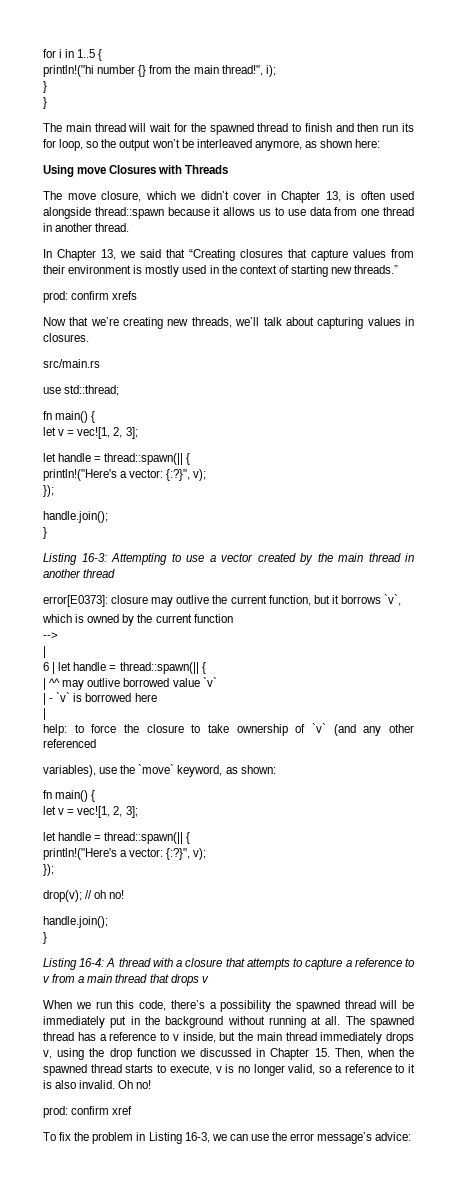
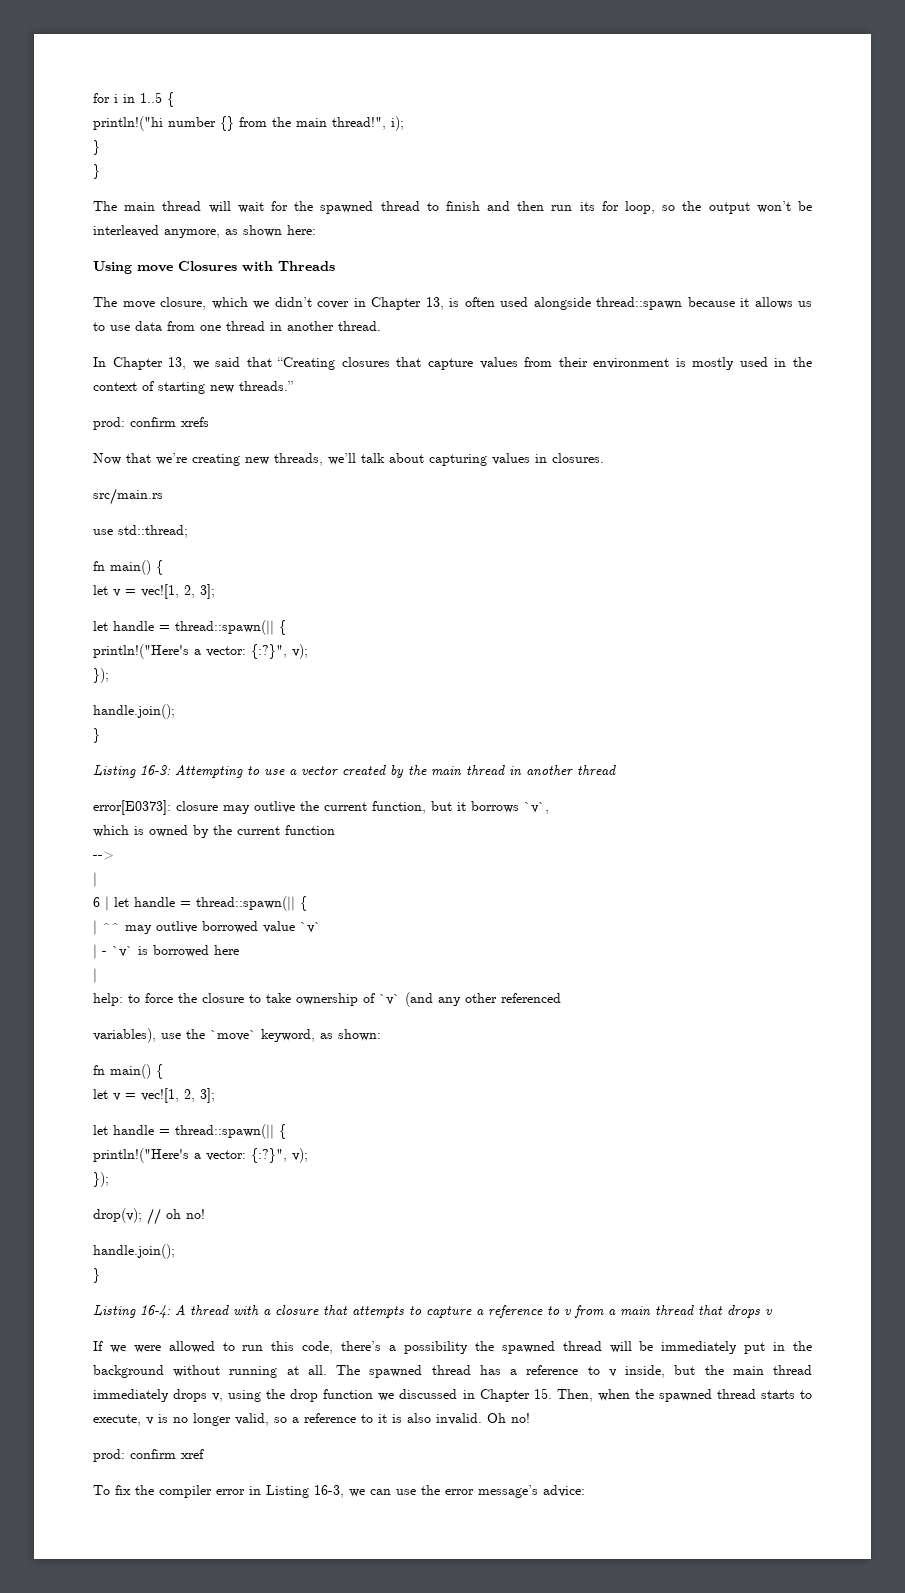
[43,1000,91,1009] When we -> [93,1341,235,1353] If we were allowed to
[92,1132,134,1144] problem -> [159,1485,245,1498] compiler error

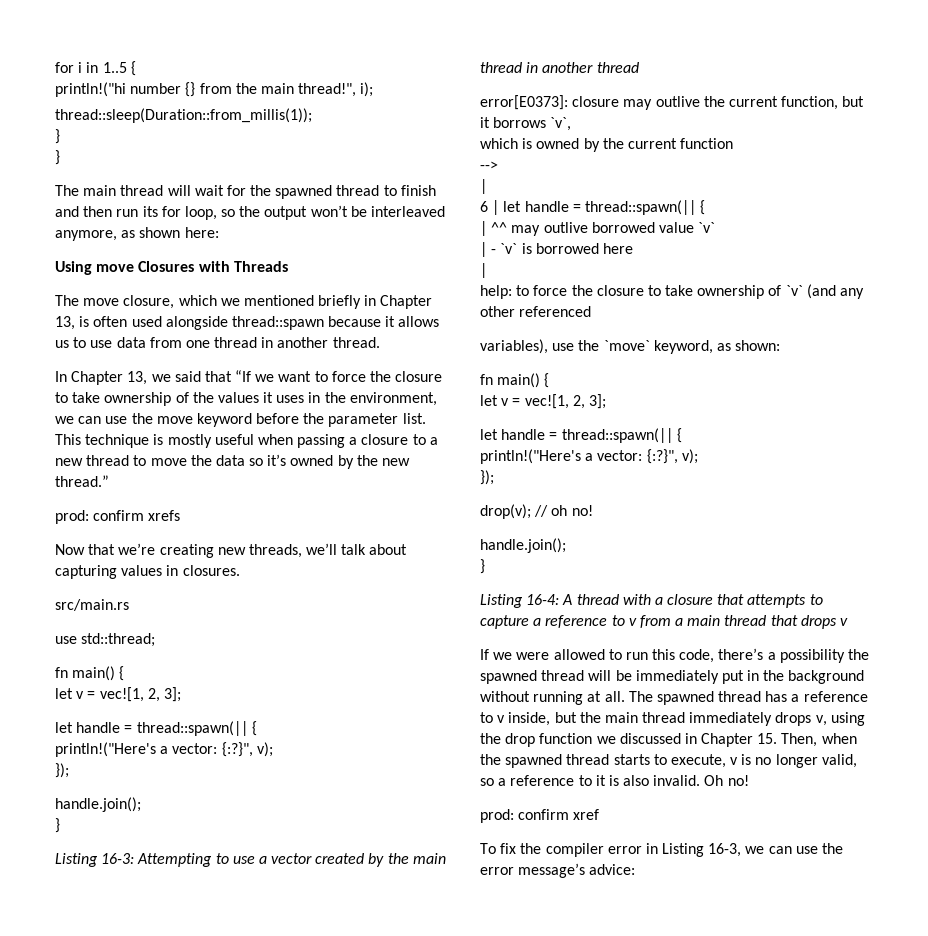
(404, 123) none -> [55,108,312,123] // thread::sleep(Duration::from_millis(1));
[274,297,349,309] didn’t cover -> [243,295,362,309] mentioned briefly
[277,357,812,370] [93,381,293,394] “Creating closures that capture values from their environment is mostly used in the context of starting new threads.” -> [235,370,443,382] [55,392,437,406] [55,413,426,427] [55,434,438,448] [55,454,411,469] [55,475,109,487] “If we want to force the closure to take ownership of the values it uses in the environment, we can use the move keyword before the parameter list. This technique is mostly useful when passing a closure to a new thread to move the data so it’s owned by the new thread.”

